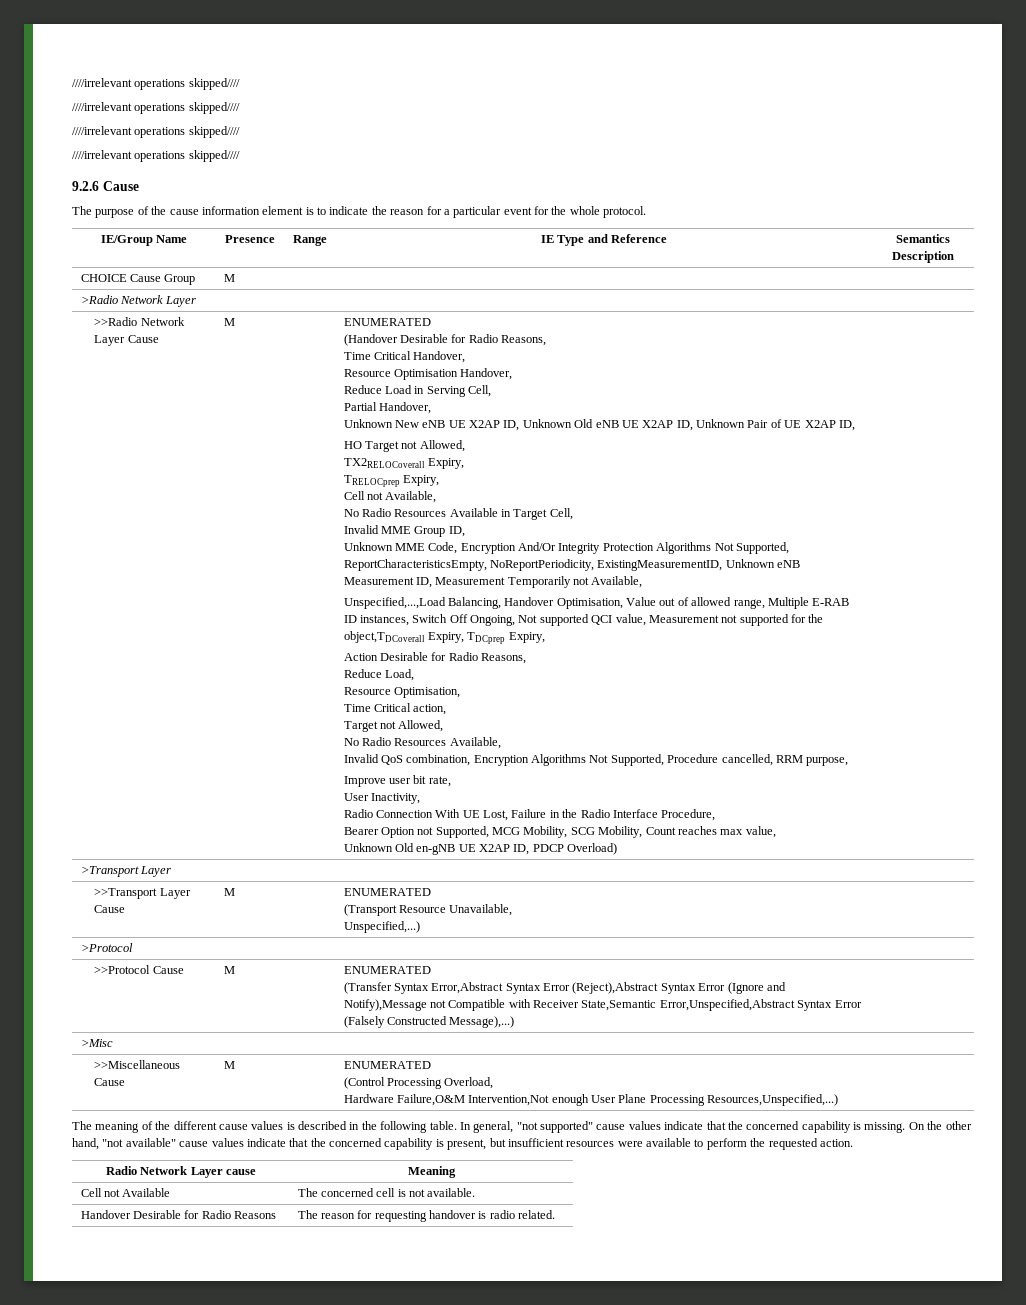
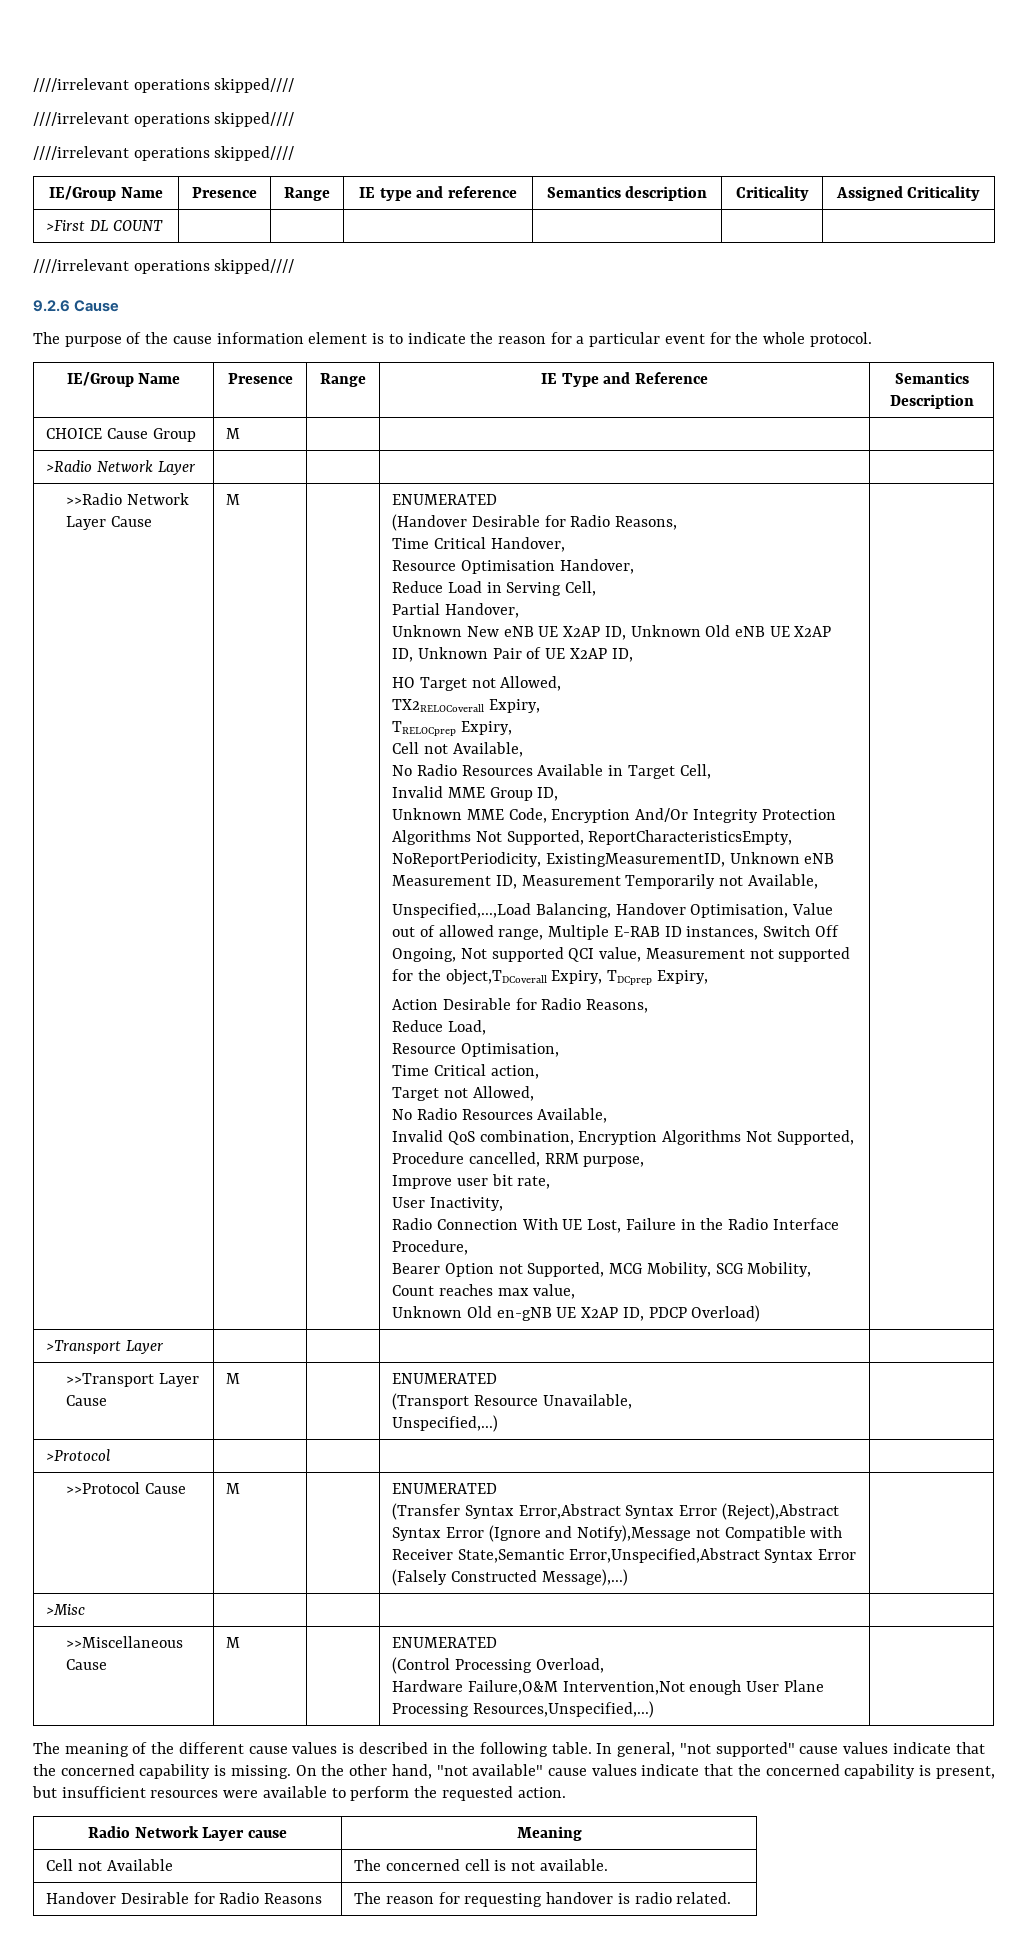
[72,78,240,90] [72,102,240,114] [72,126,240,138] ////irrelevant operations skipped//// // ////irrelevant operations skipped//// // ////irrelevant operations skipped//// -> [33,78,295,93] [33,112,295,127] [33,146,295,161] [49,186,163,201] [192,187,257,198] [284,187,330,201] [358,186,518,201] [546,186,708,201] [735,186,809,201] [835,186,981,201] [46,220,163,231] ////irrelevant operations skipped//// // ////irrelevant operations skipped//// // ////irrelevant operations skipped//// // IE/Group Name | Presence | Range | IE type and reference | Semantics description | Criticality | Assigned Criticality // >First DL COUNT | | | | | |

